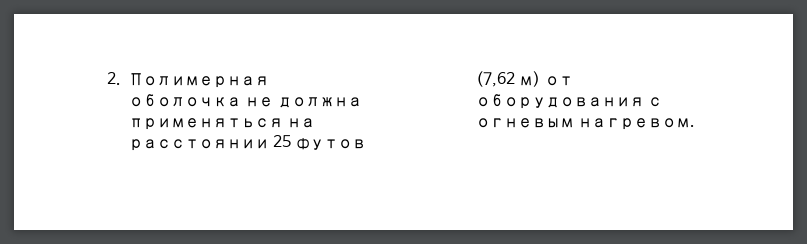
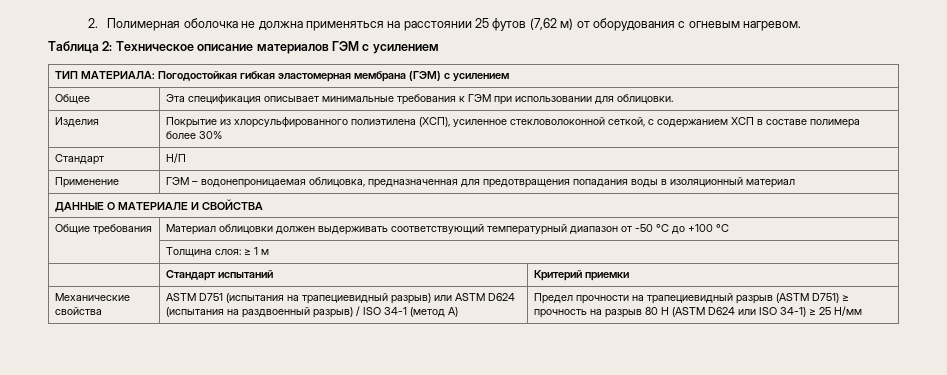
(696, 124) none -> [48,41,439,54] [54,71,509,82] [54,94,90,104] [165,94,673,105] [54,117,99,127] [165,117,860,128] [165,131,222,139] [54,154,104,165] [165,153,186,163] [54,177,119,188] [165,177,795,188] [54,199,263,212] [54,224,152,235] [165,224,729,235] [165,247,269,257] [165,270,273,281] [533,270,629,281] [54,293,130,301] [54,307,102,315] [165,293,515,304] [165,306,458,318] [533,293,849,304] [533,306,862,318] // Таблица 2: Техническое описание материалов ГЭМ с усилением // ТИП МАТЕРИАЛА: Погодостойкая гибкая эластомерная мембрана (ГЭМ) с усилением // Общее | Эта спецификация описывает минимальные требования к ГЭМ при использовании для облицовки. // Изделия | Покрытие из хлорсульфированного полиэтилена (ХСП), усиленное стекловолоконной сеткой, с содержанием ХСП в составе полимера более 30% // Стандарт | Н/П // Применение | ГЭМ – водонепроницаемая облицовка, предназначенная для предотвращения попадания воды в изоляционный материал // ДАННЫЕ О МАТЕРИАЛЕ И СВОЙСТВА // Общие требования | Материал облицовки должен выдерживать соответствующий температурный диапазон от -50 °C до +100 °C // | Толщина слоя: ≥ 1 м // | Стандарт испытаний | Критерий приемки // Механические свойства | ASTM D751 (испытания на трапециевидный разрыв) или ASTM D624 (испытания на раздвоенный разрыв) / ISO 34-1 (метод A) | Предел прочности на трапециевидный разрыв (ASTM D751) ≥ прочность на разрыв 80 Н (ASTM D624 или ISO 34-1) ≥ 25 Н/мм

